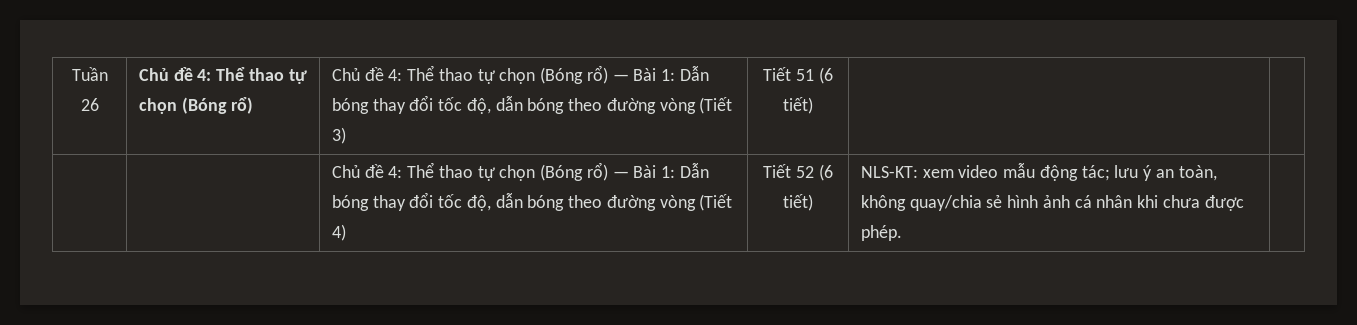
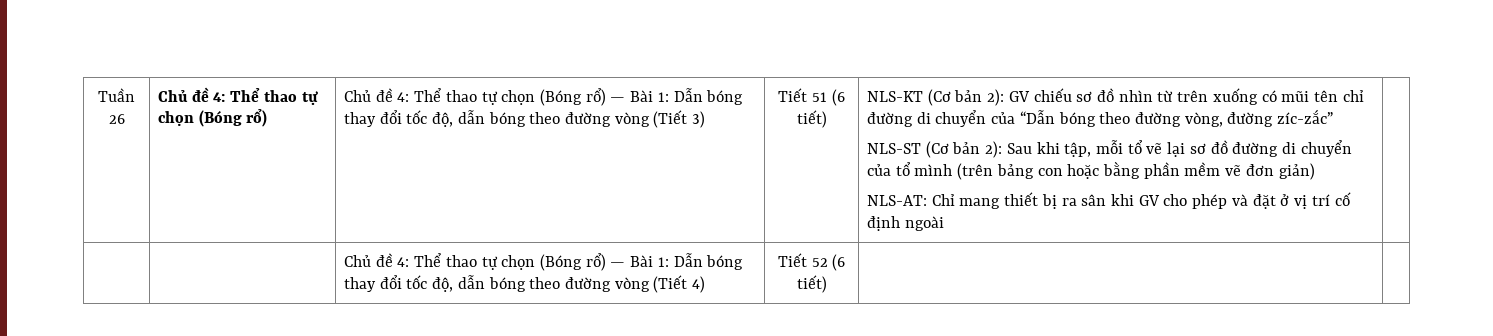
(813, 105) none -> [866,88,1364,106] [866,109,1334,127] [866,140,1352,158] [866,161,1315,180] [866,192,1351,209] [866,216,944,231] NLS-KT (Cơ bản 2): GV chiếu sơ đồ nhìn từ trên xuống có mũi tên chỉ đường di chuyển của “Dẫn bóng theo đường vòng, đường zíc-zắc” // NLS-ST (Cơ bản 2): Sau khi tập, mỗi tổ vẽ lại sơ đồ đường di chuyển của tổ mình (trên bảng con hoặc bằng phần mềm vẽ đơn giản) // NLS-AT: Chỉ mang thiết bị ra sân khi GV cho phép và đặt ở vị trí cố định ngoài
[861,163,1217,181] [861,195,1244,211] [861,225,903,241] NLS-KT: xem video mẫu động tác; lưu ý an toàn, không quay/chia sẻ hình ảnh cá nhân khi chưa được phép. -> (827, 284) none

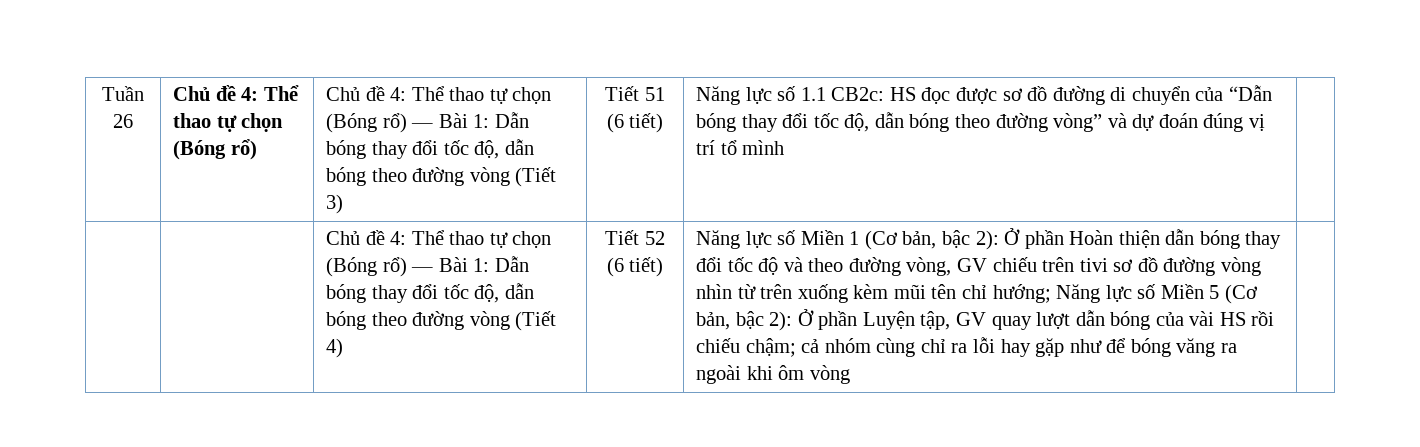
[866,88,1364,106] NLS-KT (Cơ bản 2): GV chiếu sơ đồ nhìn từ trên xuống có mũi tên chỉ -> [696,86,1048,105] Năng lực số 1.1 CB2c: HS đọc được sơ đồ
[1099,109,1334,127] [866,140,1352,158] [866,161,1315,180] [866,192,1351,209] [866,216,944,231] theo đường vòng, đường zíc-zắc” // NLS-ST (Cơ bản 2): Sau khi tập, mỗi tổ vẽ lại sơ đồ đường di chuyển của tổ mình (trên bảng con hoặc bằng phần mềm vẽ đơn giản) // NLS-AT: Chỉ mang thiết bị ra sân khi GV cho phép và đặt ở vị trí cố định ngoài -> [741,112,1265,132] [696,140,785,155] thay đổi tốc độ, dẫn bóng theo đường vòng” và dự đoán đúng vị trí tổ mình
(827, 284) none -> [696,228,1282,250] [696,257,1261,276] [696,284,1258,304] [696,309,1275,331] [696,337,1237,357] [696,365,850,384] Năng lực số Miền 1 (Cơ bản, bậc 2): Ở phần Hoàn thiện dẫn bóng thay đổi tốc độ và theo đường vòng, GV chiếu trên tivi sơ đồ đường vòng nhìn từ trên xuống kèm mũi tên chỉ hướng; Năng lực số Miền 5 (Cơ bản, bậc 2): Ở phần Luyện tập, GV quay lượt dẫn bóng của vài HS rồi chiếu chậm; cả nhóm cùng chỉ ra lỗi hay gặp như để bóng văng ra ngoài khi ôm vòng

